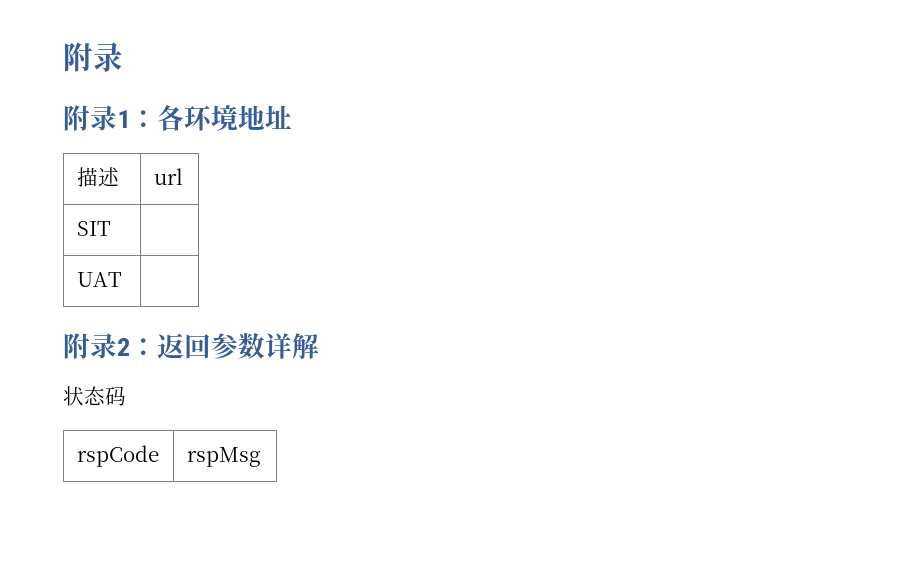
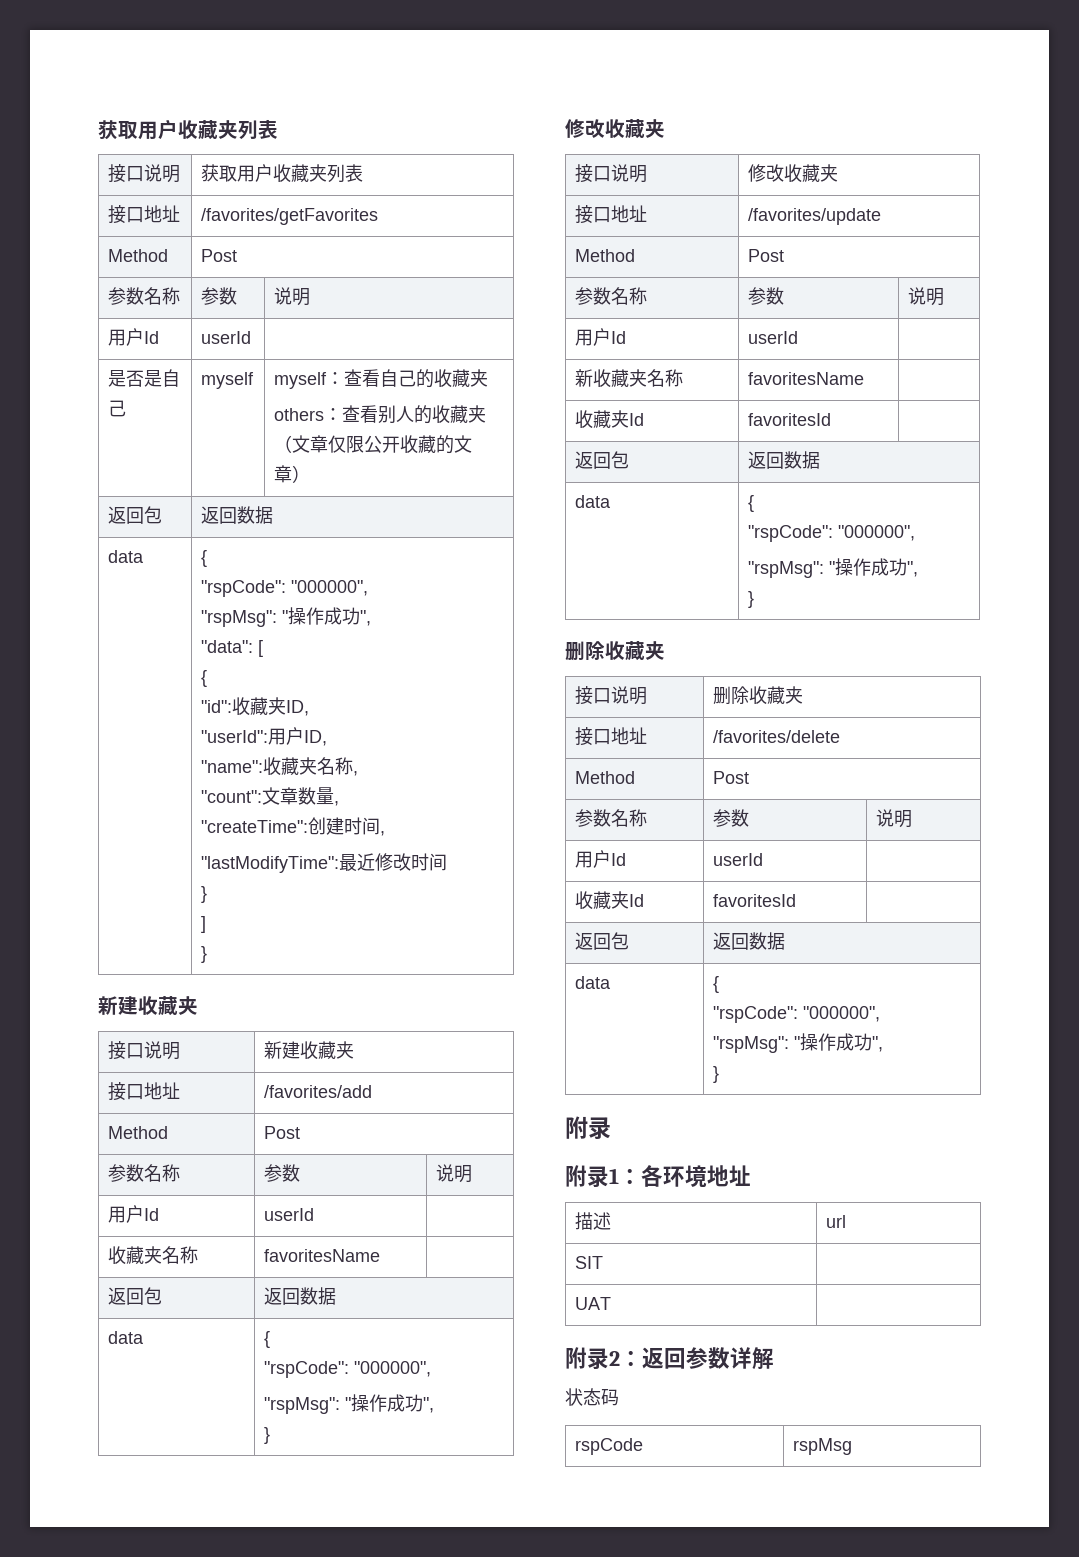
(63, 57) none -> [98,119,278,140] [107,164,180,183] [200,164,363,183] [107,205,180,224] [200,208,378,225] [107,249,168,262] [200,249,237,262] [107,287,180,305] [200,287,237,305] [273,287,310,306] [107,328,159,346] [200,331,251,344] [107,369,180,387] [107,400,126,417] [200,372,254,389] [273,369,488,389] [273,405,486,424] [273,435,472,454] [273,465,310,483] [107,506,162,524] [200,506,273,524] [107,550,144,563] [200,550,207,567] [200,580,368,597] [200,607,371,627] [200,640,263,657] [200,670,207,687] [200,697,309,716] [200,727,327,746] [200,757,358,776] [200,787,339,806] [200,817,385,836] [200,853,447,873] [200,886,207,903] [200,916,206,933] [200,946,207,963] [98,996,198,1016] [107,1041,180,1060] [263,1041,354,1060] [107,1082,180,1101] [263,1085,372,1098] [107,1126,168,1139] [263,1126,300,1139] [107,1164,180,1182] [263,1164,300,1182] [435,1164,472,1183] [107,1205,159,1223] [263,1208,314,1221] [107,1246,198,1265] [263,1249,380,1262] [107,1287,162,1305] [263,1287,336,1305] [107,1331,144,1344] [263,1331,270,1348] [263,1361,431,1378] [263,1394,434,1414] [263,1427,270,1444] [565,119,665,139] [574,164,647,183] [747,164,838,183] [574,205,647,224] [747,208,881,225] [574,249,635,262] [747,249,784,262] [574,287,647,305] [747,287,784,305] [907,287,944,306] [574,328,626,346] [747,331,798,344] [574,369,683,388] [747,372,864,385] [574,410,644,429] [747,413,831,426] [574,451,629,469] [747,451,820,469] [574,495,611,508] [747,495,754,512] [747,525,915,542] [747,558,918,578] [747,591,754,608] [565,641,665,661] [574,686,647,705] [712,686,803,705] [574,727,647,746] [712,730,840,743] [574,771,635,784] [712,771,749,784] [574,809,647,827] [712,809,749,827] [875,809,912,828] [574,850,626,868] [712,853,763,866] [574,891,644,910] [712,894,796,907] [574,932,629,950] [712,932,785,950] [574,976,611,989] [712,976,719,993] [712,1006,880,1023] [712,1033,883,1053] [712,1066,719,1083] 获取用户收藏夹列表 // 接口说明 | 获取用户收藏夹列表 // 接口地址 | /favorites/getFavorites // Method | Post // 参数名称 | 参数 | 说明 // 用户Id | userId | // 是否是自己 | myself | myself：查看自己的收藏夹 // others：查看别人的收藏夹（文章仅限公开收藏的文章） // 返回包 | 返回数据 // data | { // "rspCode": "000000", // "rspMsg": "操作成功", // "data": [ // { // "id":收藏夹ID, // "userId":用户ID, // "name":收藏夹名称, // "count":文章数量, // "createTime":创建时间, // "lastModifyTime":最近修改时间 // } // ] // } // 新建收藏夹 // 接口说明 | 新建收藏夹 // 接口地址 | /favorites/add // Method | Post // 参数名称 | 参数 | 说明 // 用户Id | userId | // 收藏夹名称 | favoritesName | // 返回包 | 返回数据 // data | { // "rspCode": "000000", // "rspMsg": "操作成功", // } // 修改收藏夹 // 接口说明 | 修改收藏夹 // 接口地址 | /favorites/update // Method | Post // 参数名称 | 参数 | 说明 // 用户Id | userId | // 新收藏夹名称 | favoritesName | // 收藏夹Id | favoritesId | // 返回包 | 返回数据 // data | { // "rspCode": "000000", // "rspMsg": "操作成功", // } // 删除收藏夹 // 接口说明 | 删除收藏夹 // 接口地址 | /favorites/delete // Method | Post // 参数名称 | 参数 | 说明 // 用户Id | userId | // 收藏夹Id | favoritesId | // 返回包 | 返回数据 // data | { // "rspCode": "000000", // "rspMsg": "操作成功", // } //

